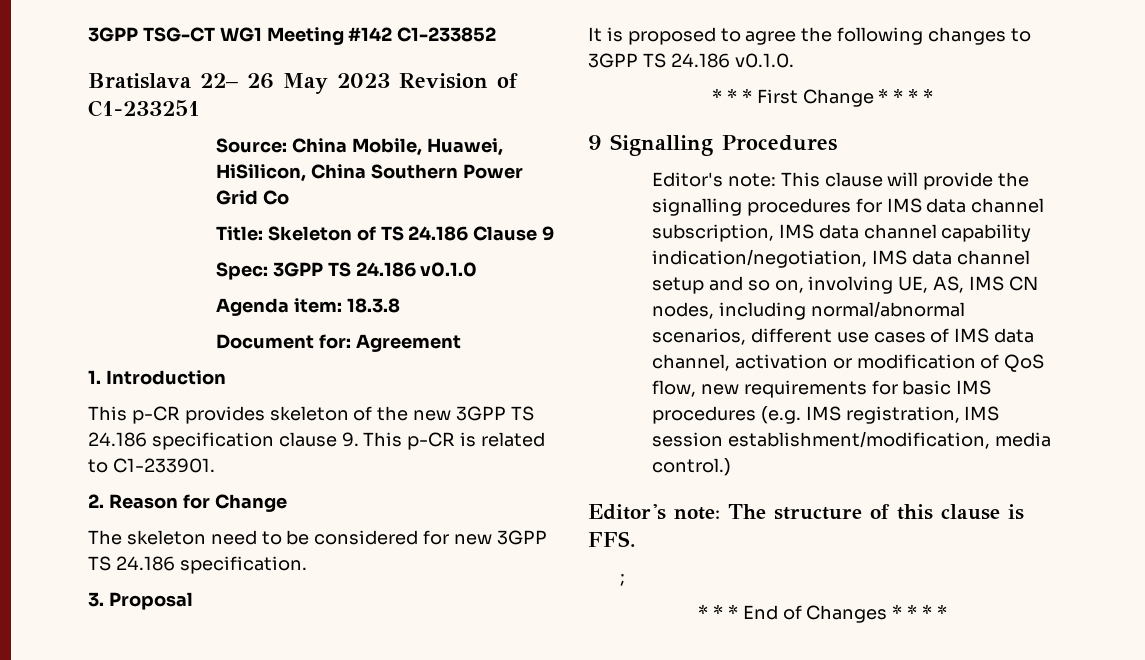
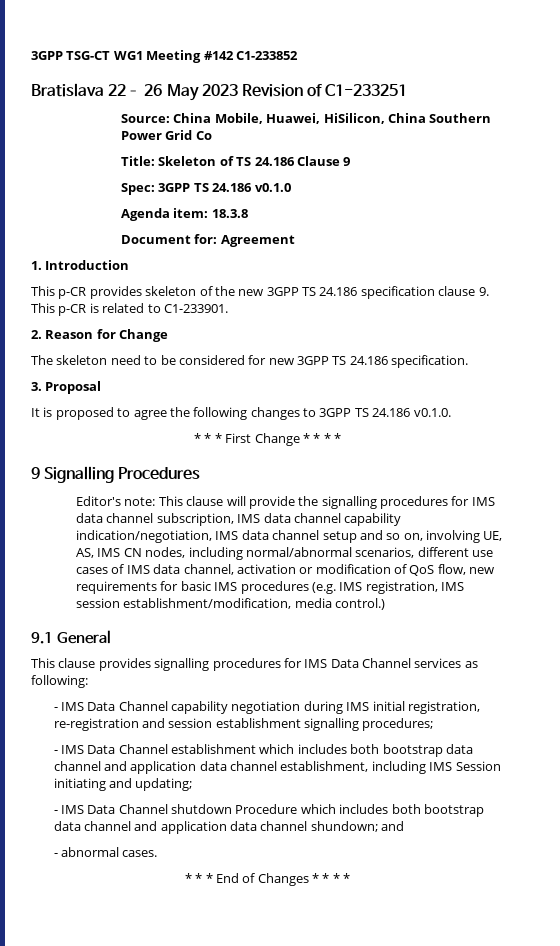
[588,504,1024,520] [588,531,636,547] [619,574,625,586] Editor's note: The structure of this clause is FFS. // ; -> [31,630,111,644] [31,658,478,671] [31,675,88,688] [53,701,480,714] [53,718,434,731] [53,744,473,757] [53,761,501,774] [53,778,193,791] [53,804,484,817] [53,821,405,834] [53,847,158,857] 9.1 General // This clause provides signalling procedures for IMS Data Channel services as following: // - IMS Data Channel capability negotiation during IMS initial registration, re-registration and session establishment signalling procedures; // - IMS Data Channel establishment which includes both bootstrap data channel and application data channel establishment, including IMS Session initiating and updating; // - IMS Data Channel shutdown Procedure which includes both bootstrap data channel and application data channel shundown; and // - abnormal cases.

